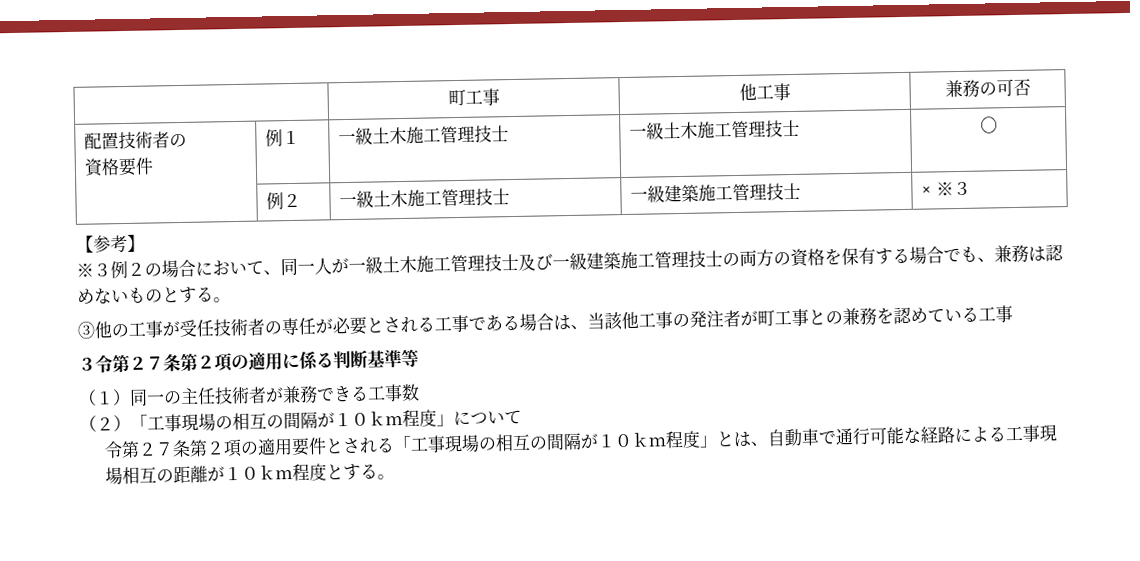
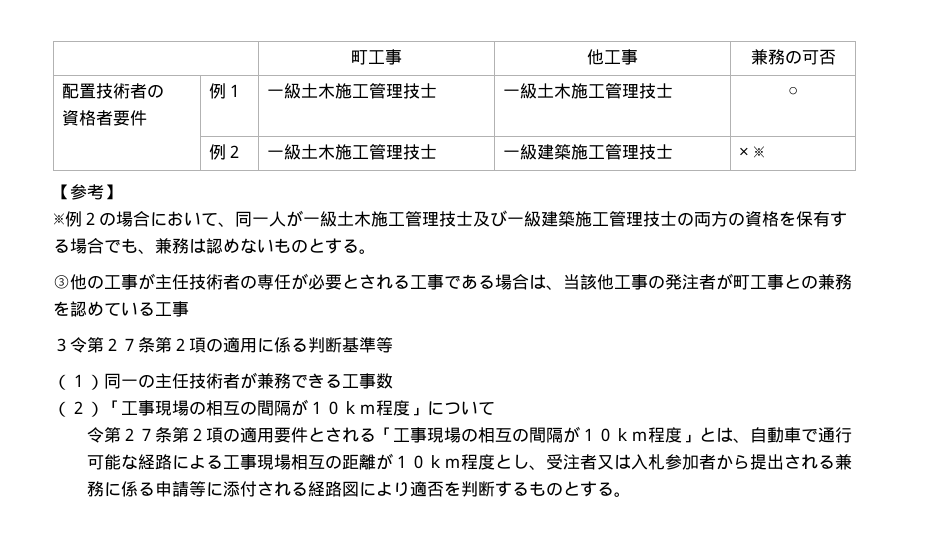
(120, 167) none -> [95,110,113,126] 者
[952,181,971,196] ３ -> (766, 152) none
[93,263,111,277] ３ -> (65, 219) none
[179,319,197,338] 受 -> [155,274,172,289] 主
(344, 472) none -> [511,454,852,470] [86,481,580,497] し、受注者又は入札参加者から提出される兼務に係る申請等に添付される経路図により適否を判断するものと

